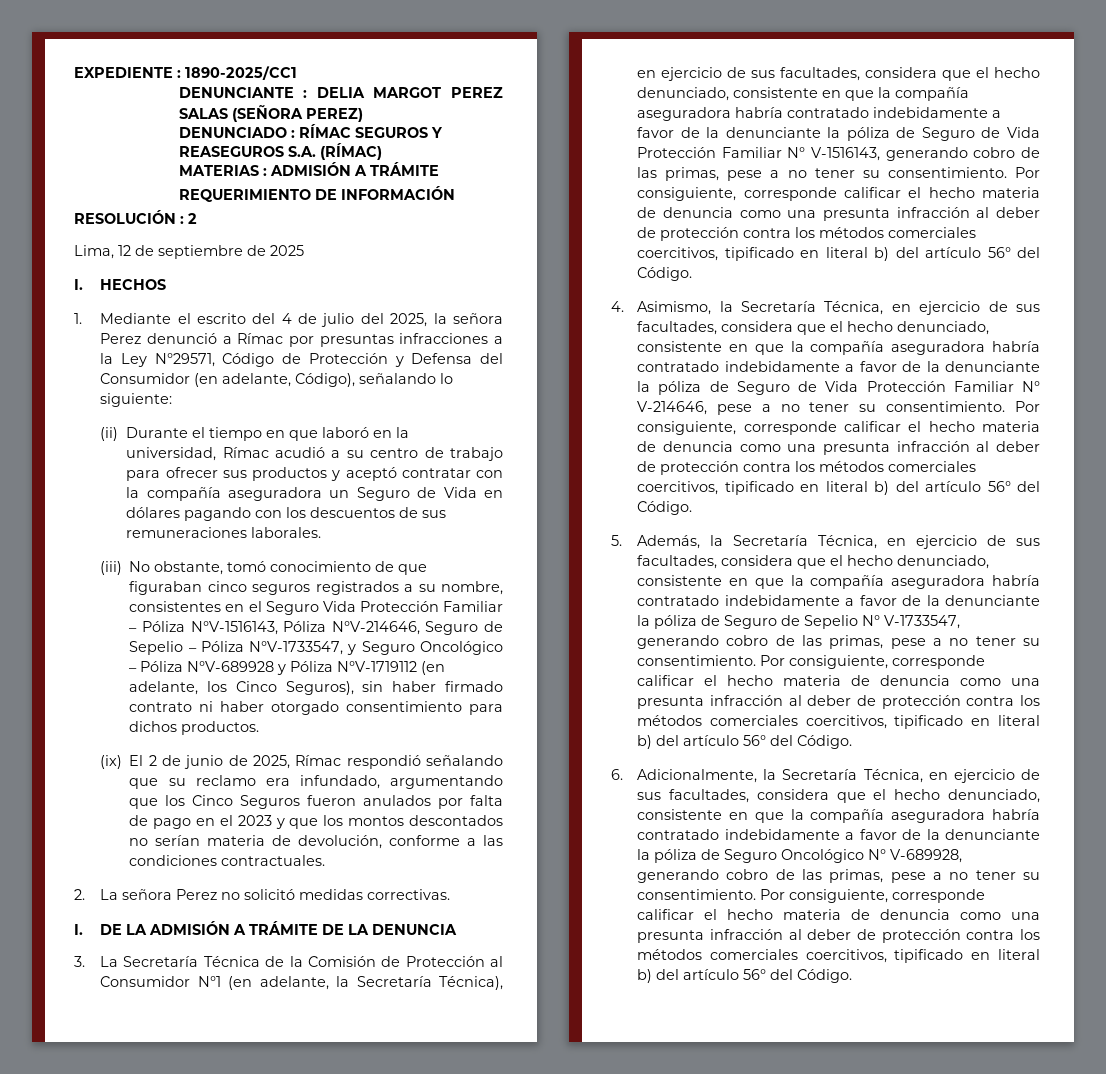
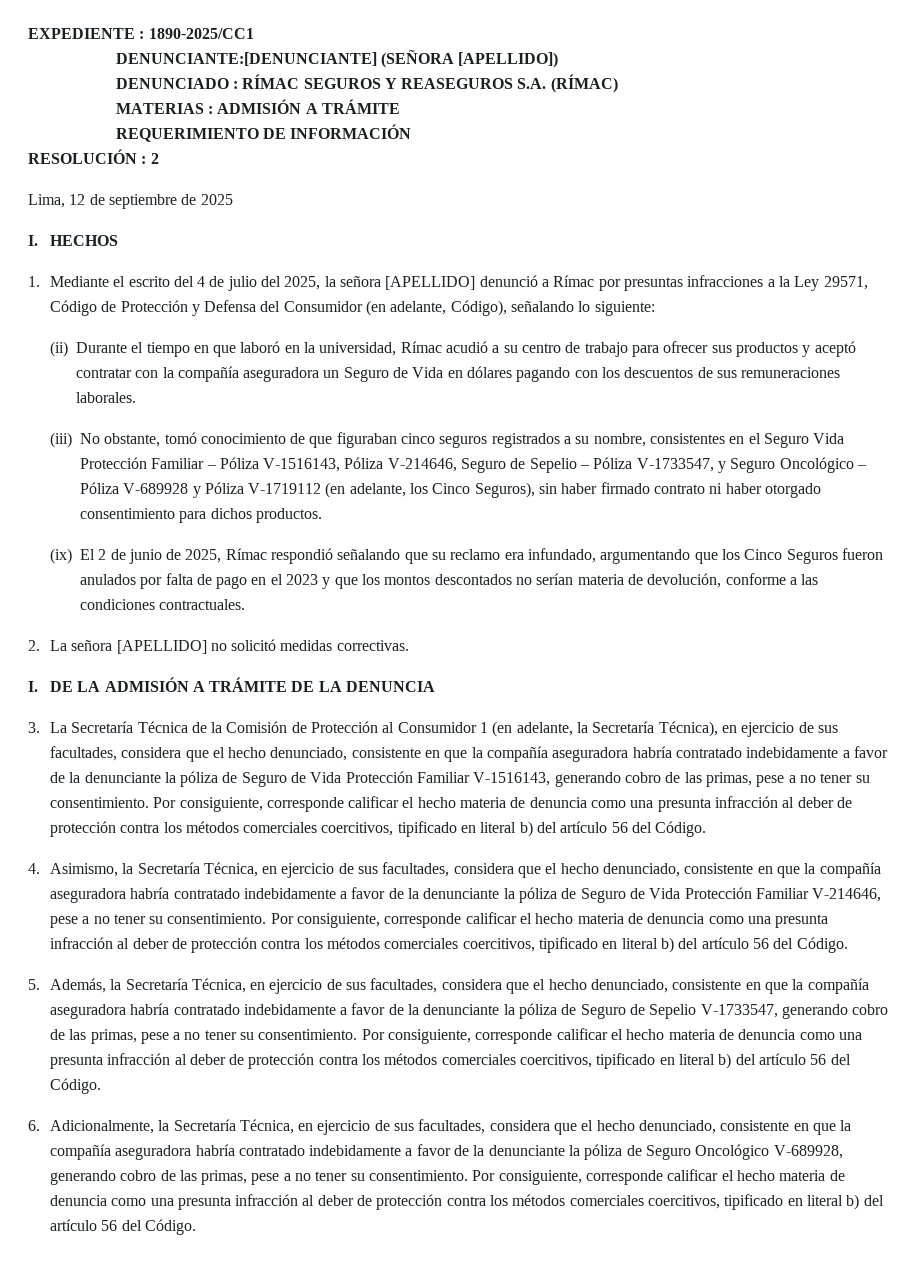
[178,87,504,98] [178,105,363,122] DENUNCIANTE : DELIA MARGOT PEREZ SALAS (SEÑORA PEREZ) -> [115,50,559,68] DENUNCIANTE:[DENUNCIANTE] (SEÑORA [APELLIDO])
[100,333,142,344] Perez -> [385,276,476,290] [APELLIDO]
[154,353,215,367] N°29571, -> [823,276,868,290] 29571,
[190,621,420,635] N°V-1516143, Póliza N°V-214646, -> [263,457,457,472] V-1516143, Póliza V-214646,
[249,641,344,655] N°V-1733547, -> [636,458,714,472] V-1733547,
[187,661,275,672] N°V-689928 -> [123,483,189,494] V-689928
[337,661,418,672] N°V-1719112 -> [248,483,322,494] V-1719112
[176,889,218,900] Perez -> [116,640,207,654] [APELLIDO]
[197,976,221,987] N°1 -> [480,722,489,733] 1
[787,147,806,158] N° -> (471, 777) none
[987,247,1011,258] 56° -> [611,822,628,833] 56
[1022,381,1040,392] N° -> (810, 893) none
[987,481,1011,492] 56° -> [753,938,770,949] 56
[862,615,881,626] N° -> (697, 1011) none
[743,735,767,746] 56° -> [810,1054,827,1065] 56
[868,849,887,860] N° -> (770, 1152) none
[743,969,767,980] 56° -> [101,1220,118,1231] 56

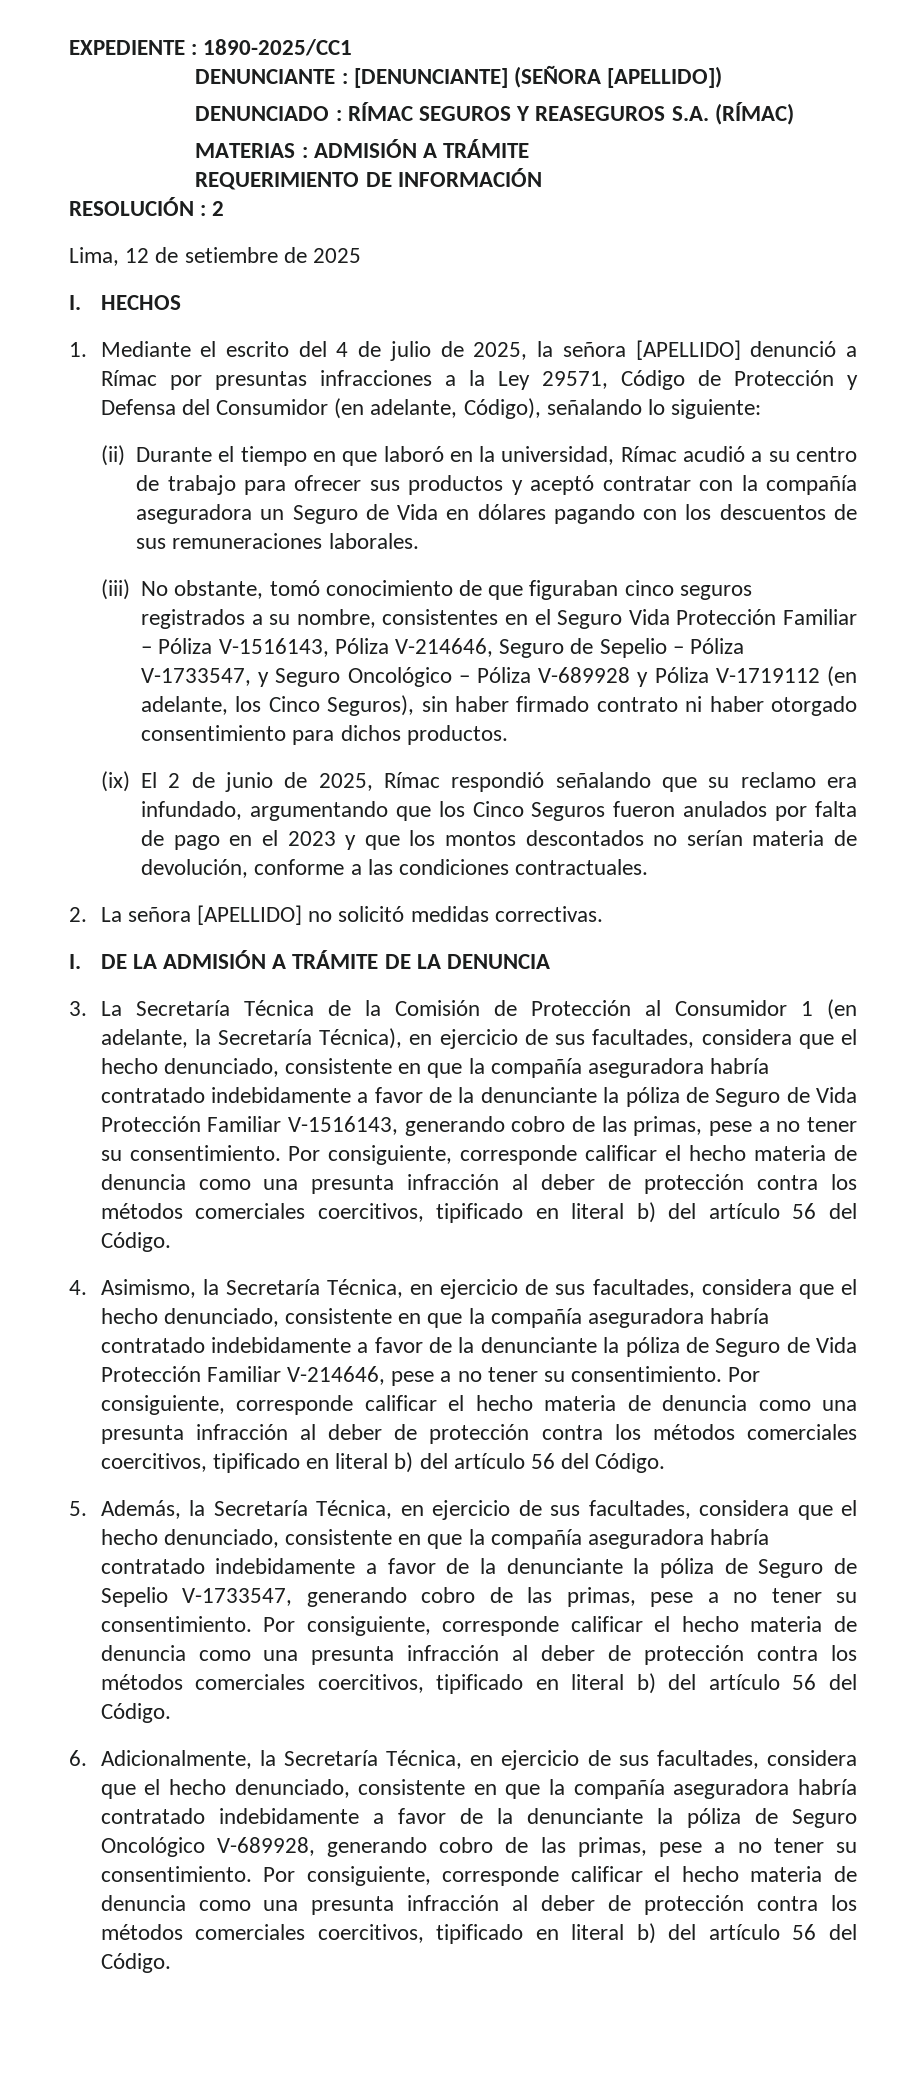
[115,52,377,66] DENUNCIANTE:[DENUNCIANTE] -> [195,68,508,88] DENUNCIANTE : [DENUNCIANTE]
[108,194,177,209] septiembre -> [184,247,278,263] setiembre
[261,276,282,287] del -> [440,341,464,357] de

